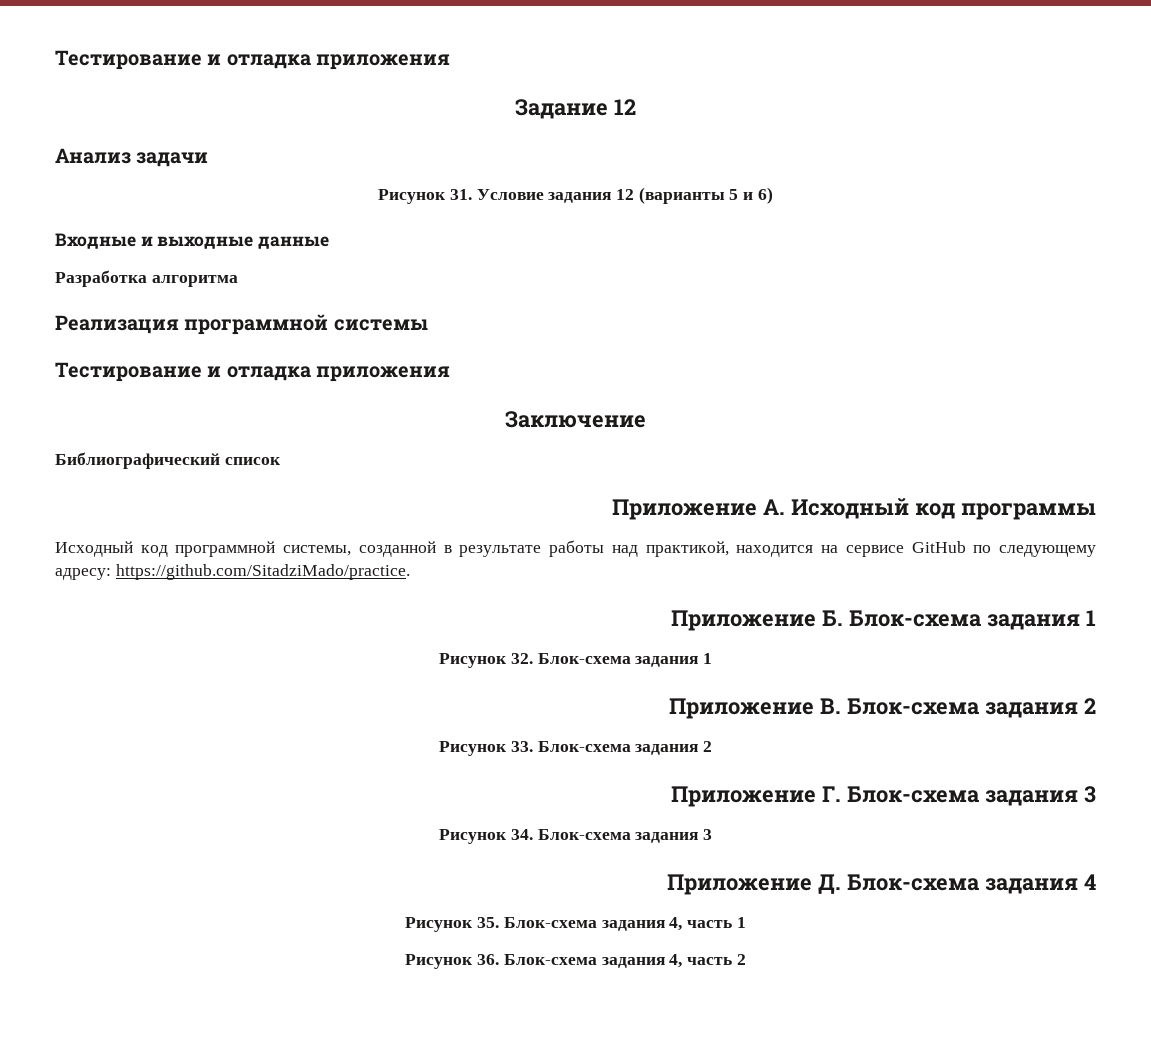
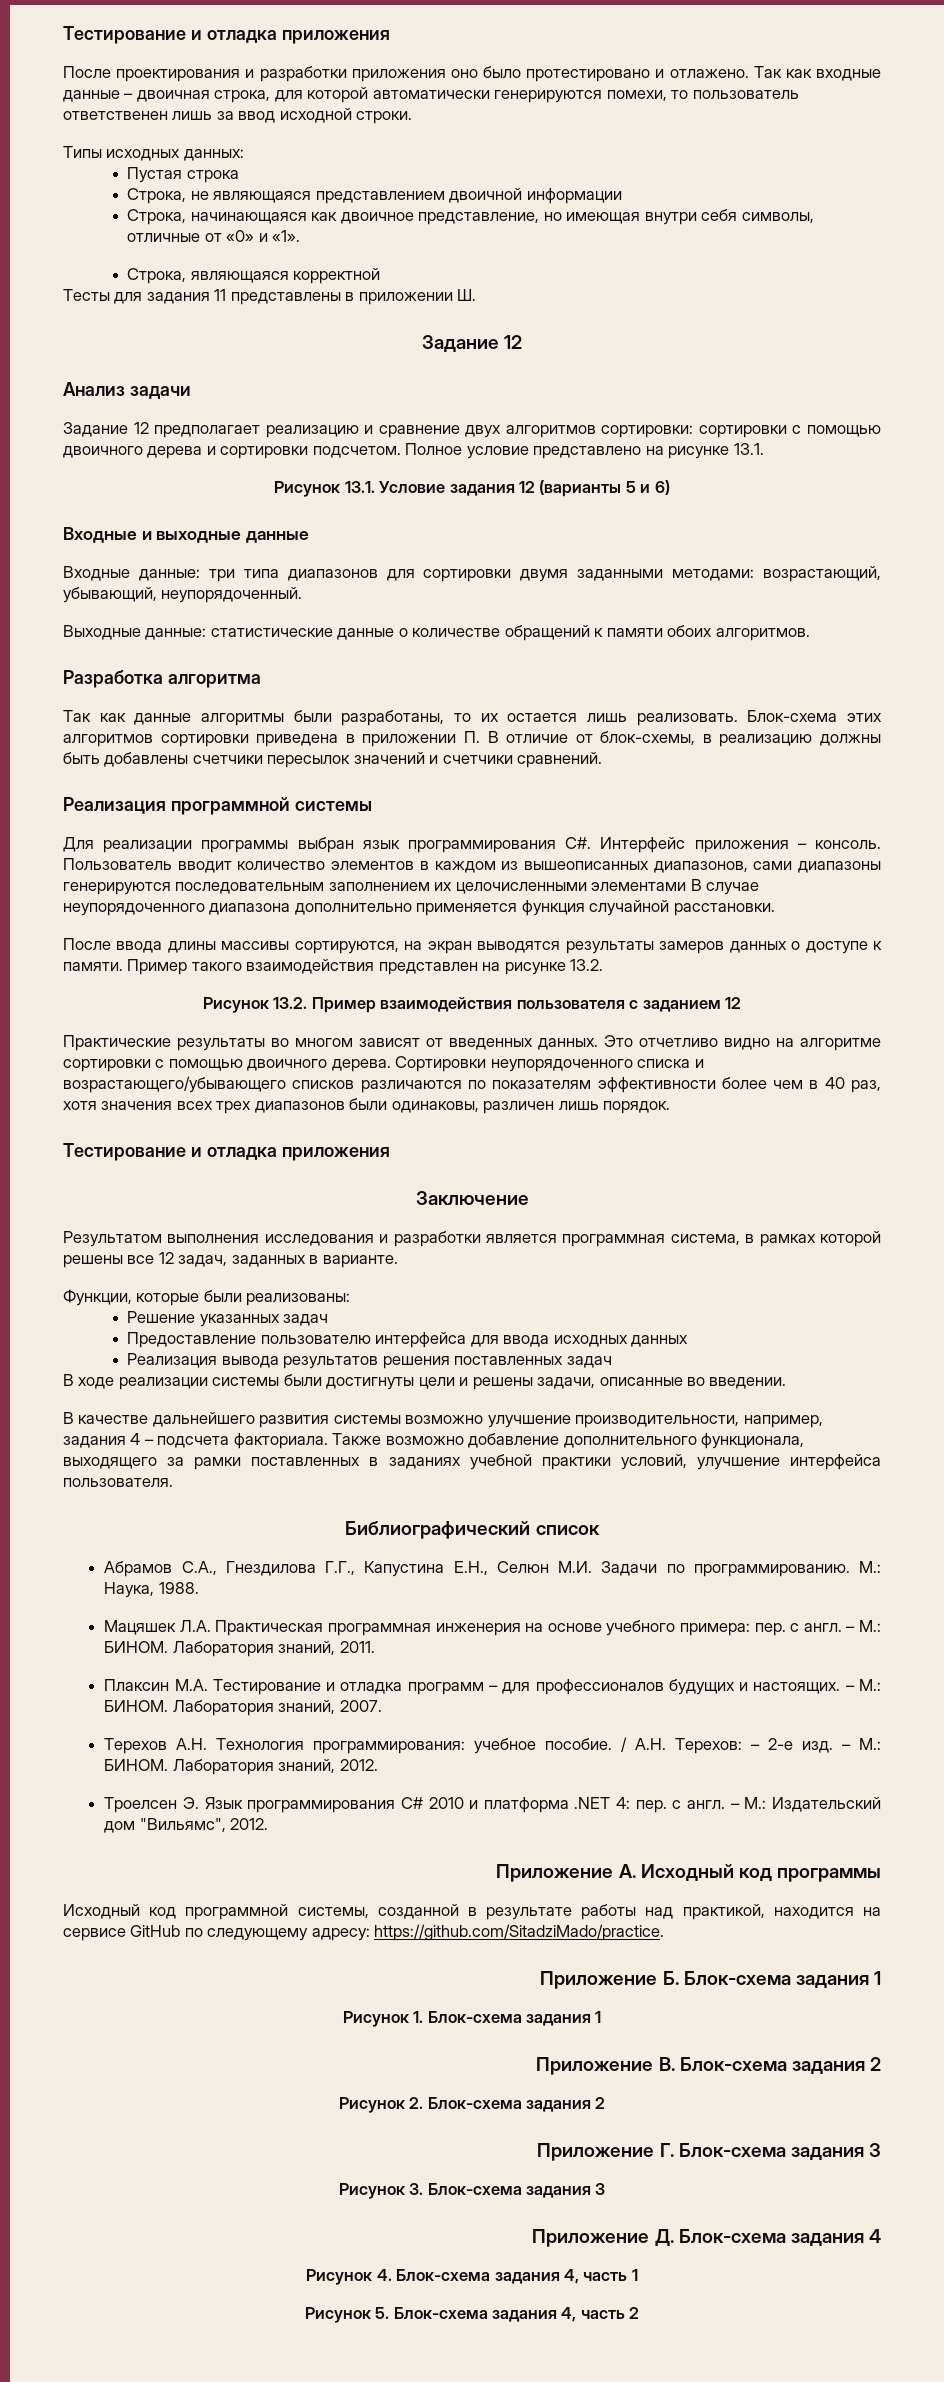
[55,50,451,70] [515,99,636,119] [55,148,209,167] [378,189,472,204] Тестирование и отладка приложения // Задание 12 // Анализ задачи // Рисунок 31. -> [63,26,390,44] [63,66,881,82] [63,87,799,103] [63,108,413,124] [63,146,244,161] [127,167,239,183] [127,188,622,204] [127,209,814,225] [127,230,301,242] [127,268,381,284] [63,289,477,305] [421,335,523,353] [63,382,191,399] [63,422,881,438] [63,443,764,459] [274,481,375,497] Тестирование и отладка приложения // После проектирования и разработки приложения оно было протестировано и отлажено. Так как входные данные – двоичная строка, для которой автоматически генерируются помехи, то пользователь ответственен лишь за ввод исходной строки. // Типы исходных данных: // Пустая строка // Строка, не являющаяся представлением двоичной информации // Строка, начинающаяся как двоичное представление, но имеющая внутри себя символы, отличные от «0» и «1». // Строка, являющаяся корректной // Тесты для задания 11 представлены в приложении Ш. // Задание 12 // Анализ задачи // Задание 12 предполагает реализацию и сравнение двух алгоритмов сортировки: сортировки с помощью двоичного дерева и сортировки подсчетом. Полное условие представлено на рисунке 13.1. // Рисунок 13.1.
[55,270,238,287] [55,314,428,335] Разработка алгоритма // Реализация программной системы -> [63,566,881,582] [63,587,303,603] [63,625,810,641] [63,670,261,688] [63,710,882,726] [63,731,881,747] [63,752,603,768] [63,797,372,815] [63,837,882,853] [63,858,881,873] [63,879,760,895] [63,900,775,916] [63,938,882,954] [63,959,604,975] [202,997,742,1013] [63,1035,881,1051] [63,1056,704,1072] [63,1076,881,1093] [63,1098,671,1114] Входные данные: три типа диапазонов для сортировки двумя заданными методами: возрастающий, убывающий, неупорядоченный. // Выходные данные: статистические данные о количестве обращений к памяти обоих алгоритмов. // Разработка алгоритма // Так как данные алгоритмы были разработаны, то их остается лишь реализовать. Блок-схема этих алгоритмов сортировки приведена в приложении П. В отличие от блок-схемы, в реализацию должны быть добавлены счетчики пересылок значений и счетчики сравнений. // Реализация программной системы // Для реализации программы выбран язык программирования C#. Интерфейс приложения – консоль. Пользователь вводит количество элементов в каждом из вышеописанных диапазонов, сами диапазоны генерируются последовательным заполнением их целочисленными элементами В случае неупорядоченного диапазона дополнительно применяется функция случайной расстановки. // После ввода длины массивы сортируются, на экран выводятся результаты замеров данных о доступе к памяти. Пример такого взаимодействия представлен на рисунке 13.2. // Рисунок 13.2. Пример взаимодействия пользователя с заданием 12 // Практические результаты во многом зависят от введенных данных. Это отчетливо видно на алгоритме сортировки с помощью двоичного дерева. Сортировки неупорядоченного списка и возрастающего/убывающего списков различаются по показателям эффективности более чем в 40 раз, хотя значения всех трех диапазонов были одинаковы, различен лишь порядок.
[55,452,281,469] Библиографический список -> [63,1231,881,1247] [63,1252,398,1268] [63,1289,351,1306] [127,1311,329,1327] [127,1332,689,1348] [127,1353,612,1369] [63,1374,787,1390] [63,1412,823,1428] [63,1433,805,1449] [63,1454,882,1470] [63,1478,173,1487] [345,1521,600,1539] [104,1561,882,1577] [104,1582,199,1598] [104,1620,881,1636] [104,1641,375,1657] [104,1679,881,1695] [104,1700,382,1716] [104,1737,882,1754] [104,1759,378,1775] [104,1797,882,1813] [104,1818,269,1833] Результатом выполнения исследования и разработки является программная система, в рамках которой решены все 12 задач, заданных в варианте. // Функции, которые были реализованы: // Решение указанных задач // Предоставление пользователю интерфейса для ввода исходных данных // Реализация вывода результатов решения поставленных задач // В ходе реализации системы были достигнуты цели и решены задачи, описанные во введении. // В качестве дальнейшего развития системы возможно улучшение производительности, например, задания 4 – подсчета факториала. Также возможно добавление дополнительного функционала, выходящего за рамки поставленных в заданиях учебной практики условий, улучшение интерфейса пользователя. // Библиографический список // Абрамов С.А., Гнездилова Г.Г., Капустина Е.Н., Селюн М.И. Задачи по программированию. М.: Наука, 1988. // Мацяшек Л.А. Практическая программная инженерия на основе учебного примера: пер. с англ. – М.: БИНОМ. Лаборатория знаний, 2011. // Плаксин М.А. Тестирование и отладка программ – для профессионалов будущих и настоящих. – М.: БИНОМ. Лаборатория знаний, 2007. // Терехов А.Н. Технология программирования: учебное пособие. / А.Н. Терехов: – 2-е изд. – М.: БИНОМ. Лаборатория знаний, 2012. // Троелсен Э. Язык программирования C# 2010 и платформа .NET 4: пер. с англ. – М.: Издательский дом "Вильямс", 2012.
[510,653,533,664] 32. -> [413,2011,424,2023] 1.
[510,741,533,752] 33. -> [409,2097,424,2109] 2.
[510,829,533,840] 34. -> [409,2183,424,2195] 3.
[477,917,500,928] 35. -> [376,2269,392,2281] 4.
[477,954,500,965] 36. -> [375,2307,390,2319] 5.

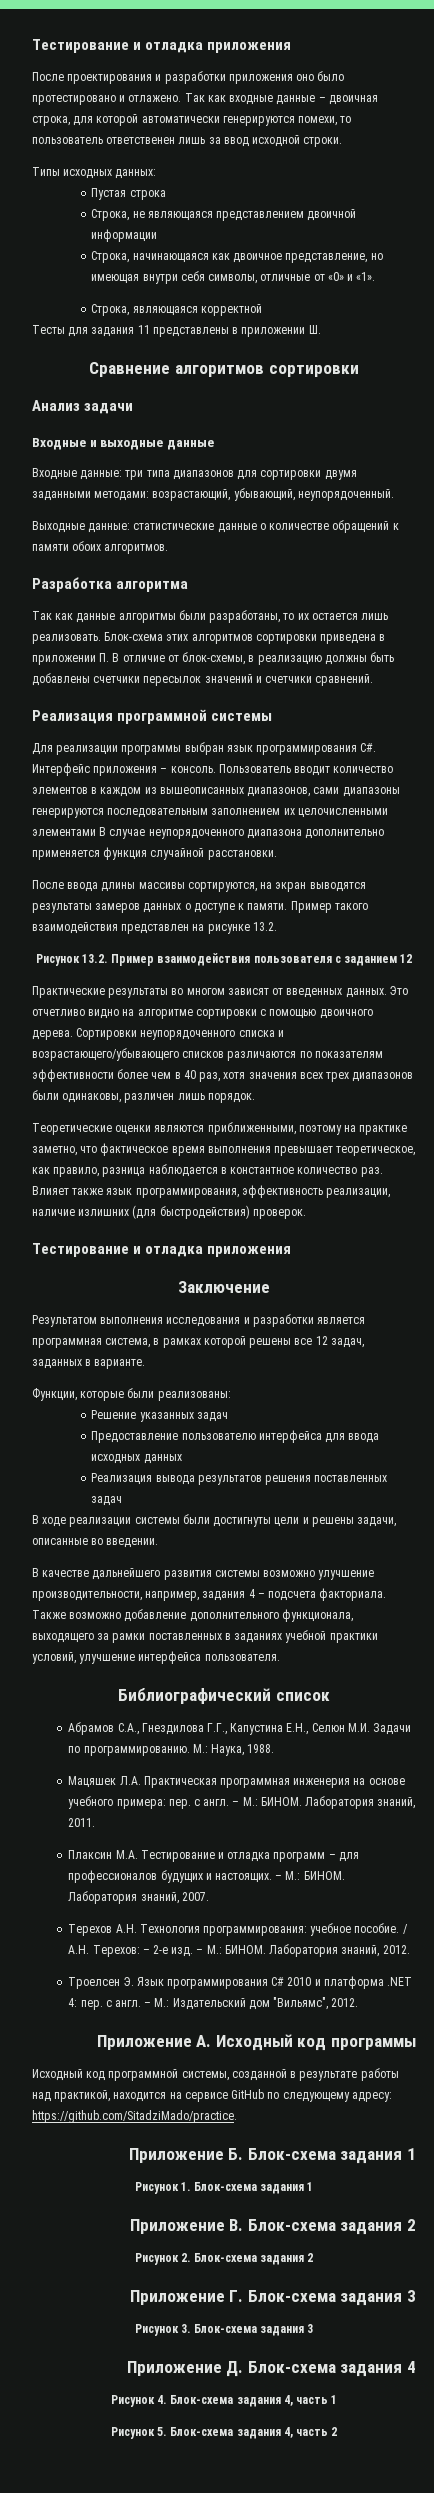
[421,335,523,353] Задание 12 -> [89,362,359,377] Сравнение алгоритмов сортировки
[63,422,881,438] [63,443,764,459] [274,480,670,497] // Задание 12 предполагает реализацию и сравнение двух алгоритмов сортировки: сортировки с помощью двоичного дерева и сортировки подсчетом. Полное условие представлено на рисунке 13.1. // Рисунок 13.1. Условие задания 12 (варианты 5 и 6) -> (134, 408) none
(671, 1107) none -> [32,1122,408,1135] [32,1143,416,1156] [32,1164,383,1177] [32,1185,391,1198] [32,1205,306,1219] // Теоретические оценки являются приближенными, поэтому на практике заметно, что фактическое время выполнения превышает теоретическое, как правило, разница наблюдается в константное количество раз. Влияет также язык программирования, эффективность реализации, наличие излишних (для быстродействия) проверок.

